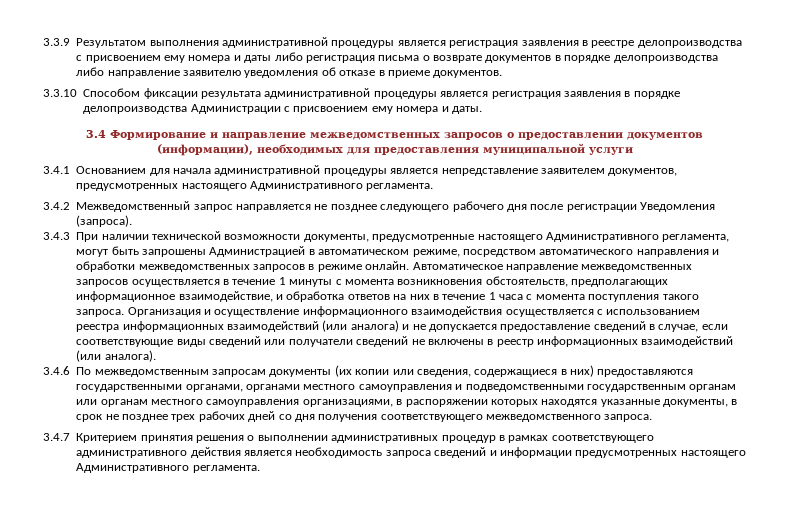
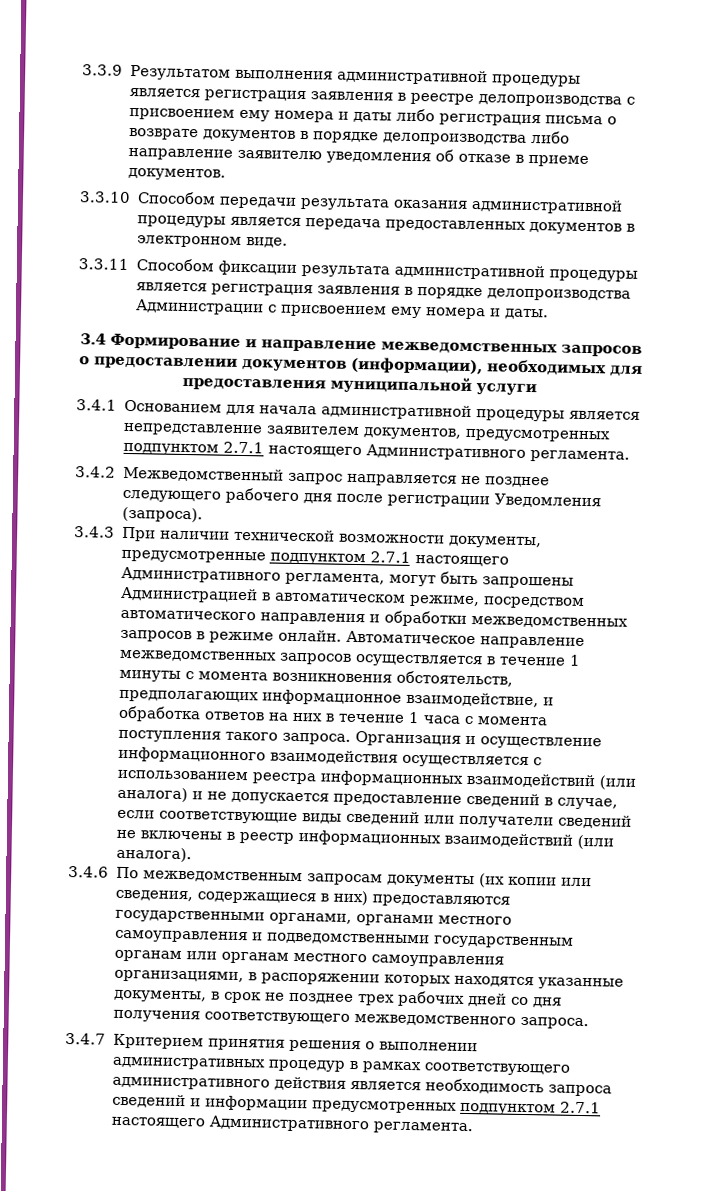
(141, 92) none -> [218,196,623,215] [136,215,635,235] [136,235,288,248] [78,258,214,272] передачи результата оказания административной процедуры является передача предоставленных документов в электронном виде. // 3.3.11 Способом
(179, 187) none -> [122,441,264,456] подпунктом 2.7.1
(475, 238) none -> [269,551,411,566] подпунктом 2.7.1
(678, 454) none -> [459,1101,601,1116] подпунктом 2.7.1

